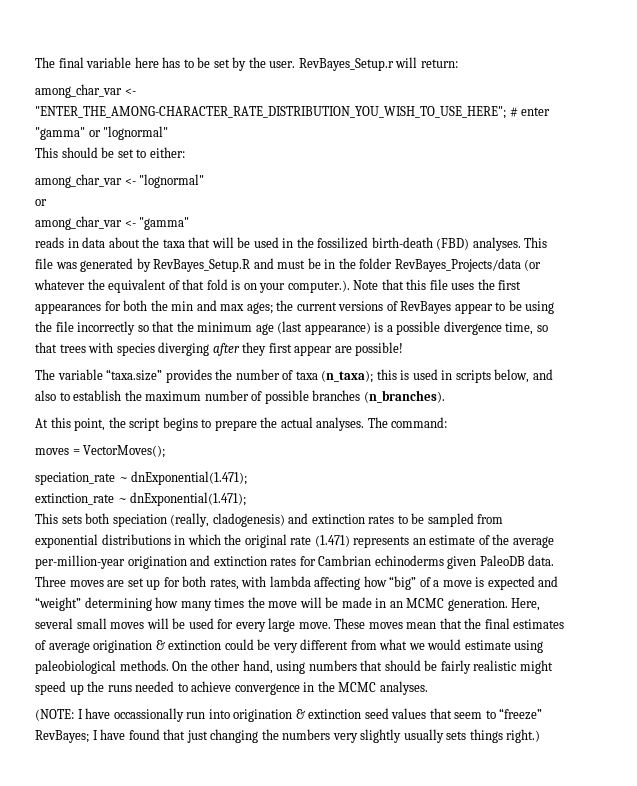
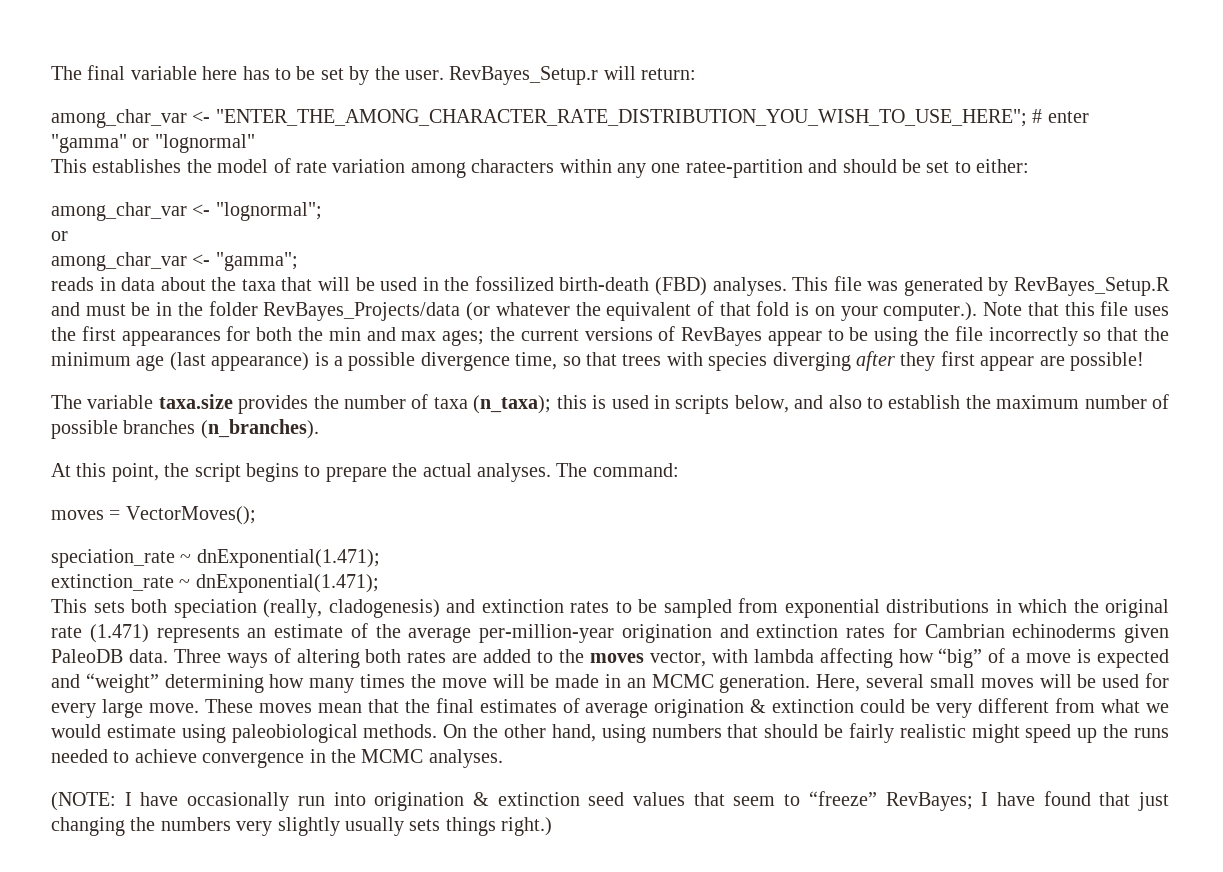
[35,106,506,119] "ENTER_THE_AMONG-CHARACTER_RATE_DISTRIBUTION_YOU_WISH_TO_USE_HERE"; -> [215,109,1027,127] "ENTER_THE_AMONG_CHARACTER_RATE_DISTRIBUTION_YOU_WISH_TO_USE_HERE";
(58, 152) none -> [92,158,838,178] establishes the model of rate variation among characters within any one ratee-partition and
[139,174,205,188] "lognormal" -> [215,202,322,221] "lognormal";
[139,217,190,230] "gamma" -> [215,252,298,271] "gamma";
[106,369,163,381] “taxa.size” -> [158,394,233,409] taxa.size
[69,576,239,590] moves are set up for both rates, -> [226,648,706,668] ways of altering both rates are added to the moves vector,
[113,708,184,722] occassionally -> [187,792,290,811] occasionally

